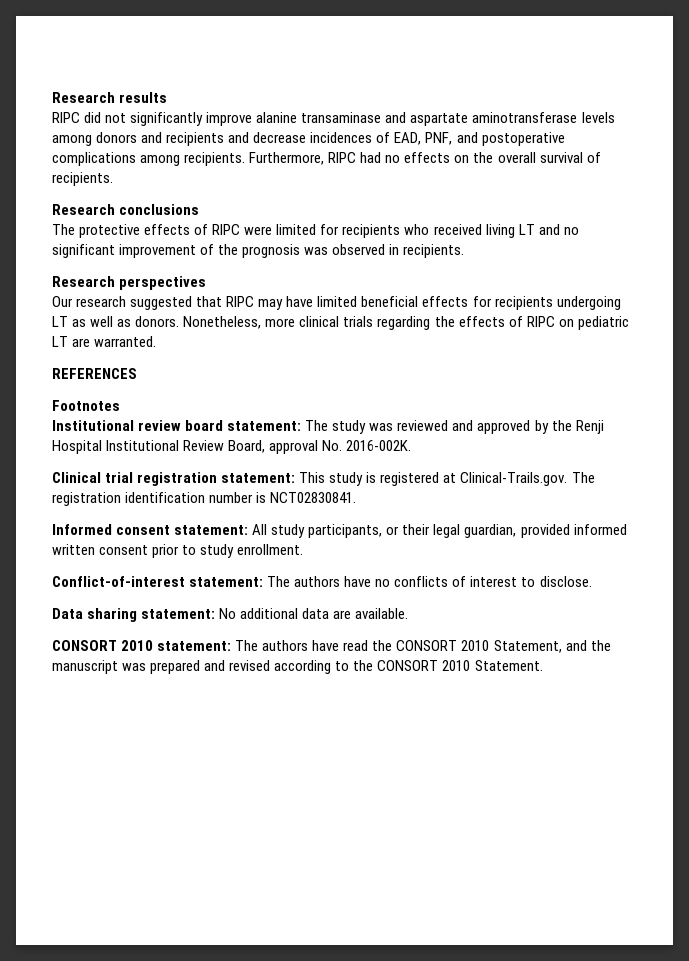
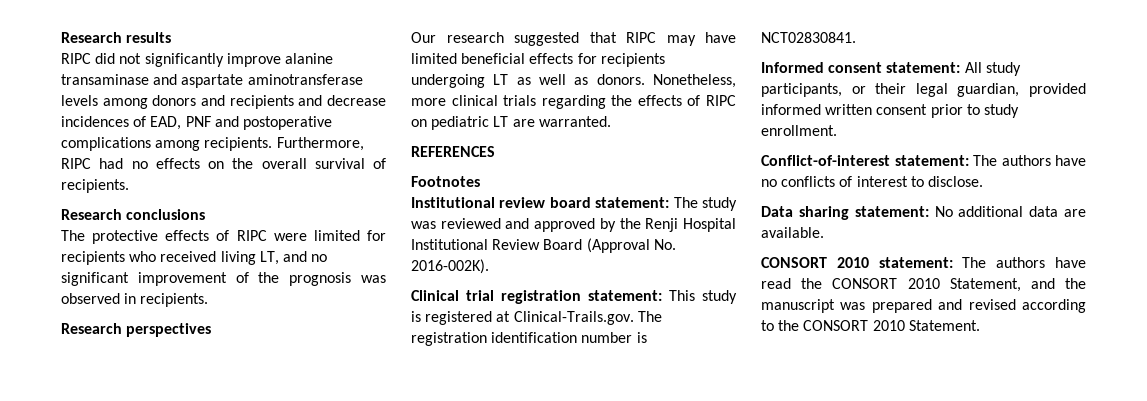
[425,132,453,145] PNF, -> [185,116,211,127] PNF
[518,224,535,235] LT -> [259,251,279,265] LT,
[228,440,412,454] Board, approval No. 2016-002K. -> [543,238,676,253] [411,259,489,274] Board (Approval No. 2016-002K).

